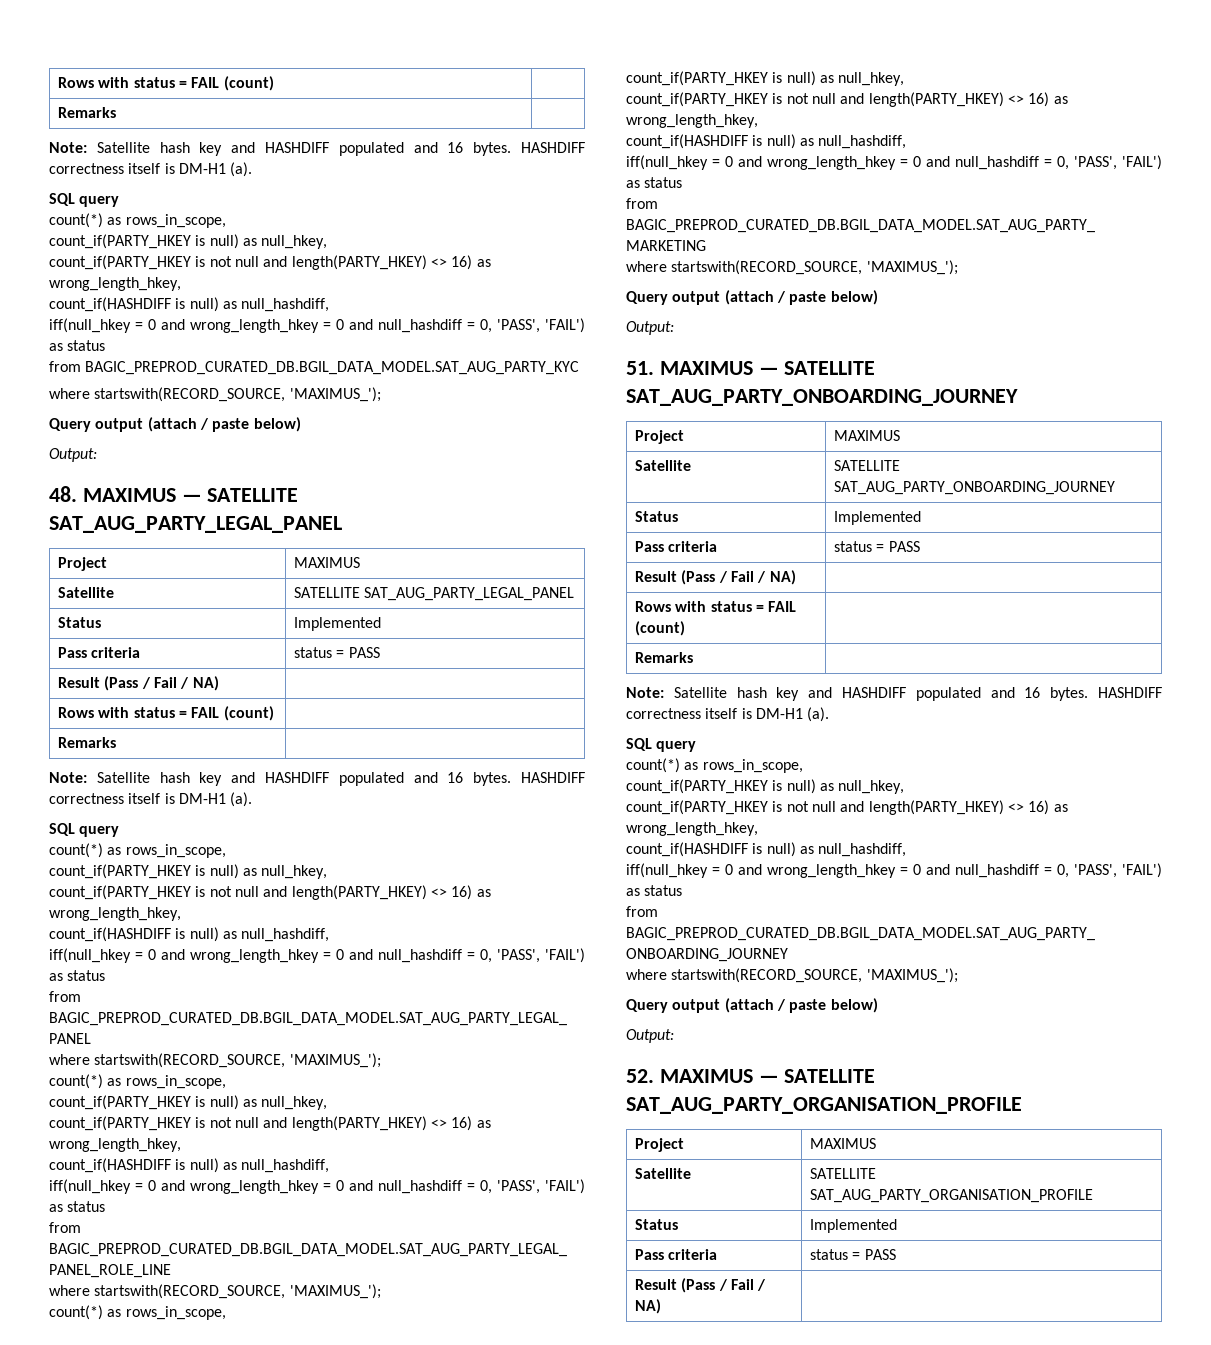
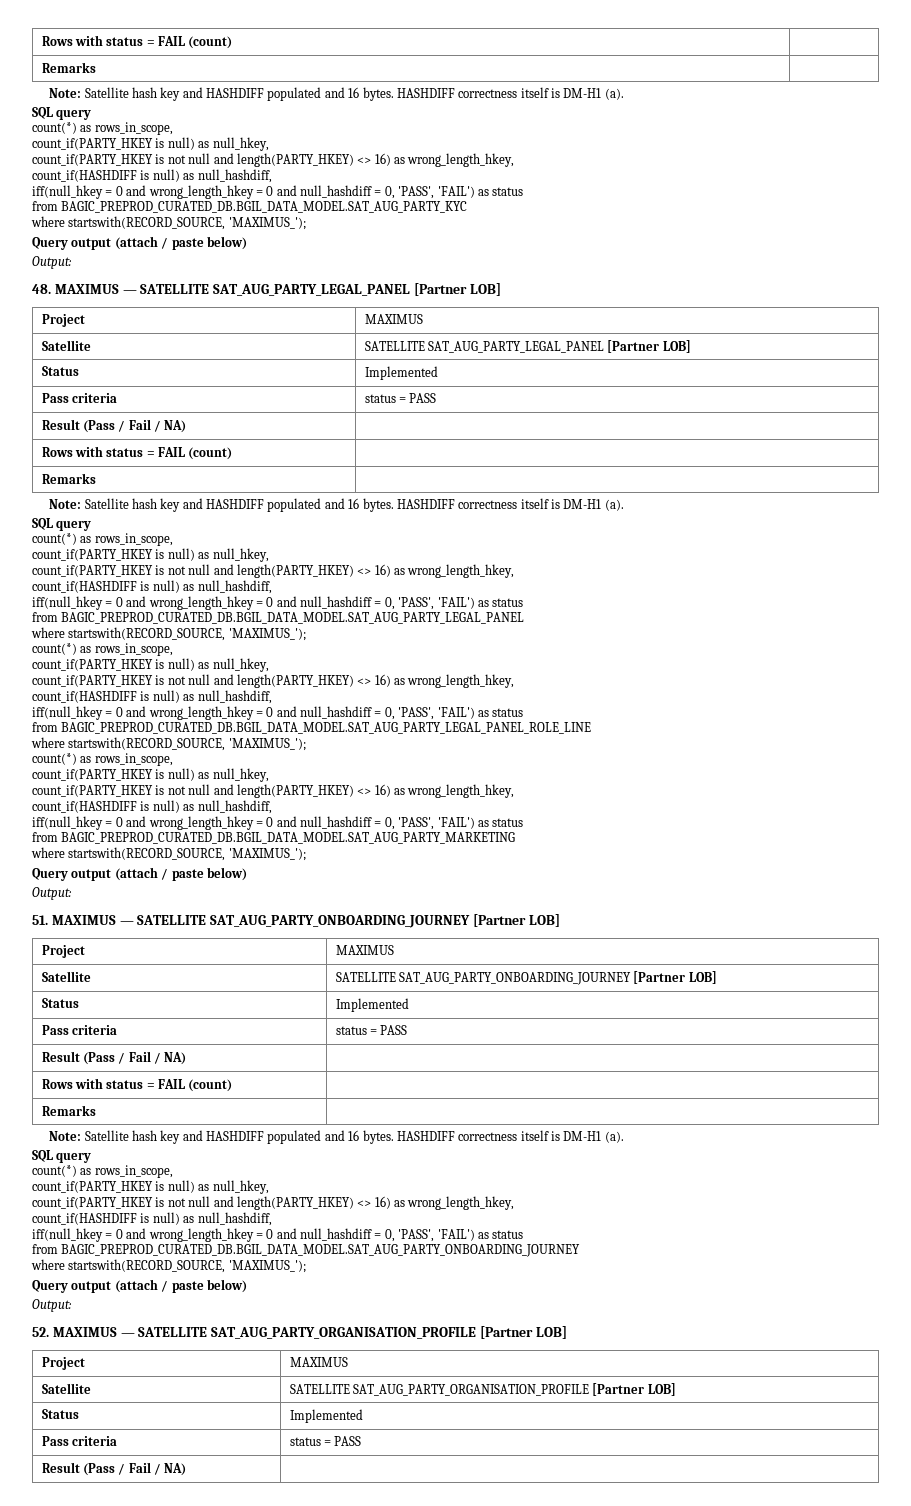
(342, 524) none -> [413,283,501,296] [Partner LOB]
(575, 594) none -> [607,340,691,353] [Partner LOB]
(1018, 397) none -> [472,914,560,927] [Partner LOB]
(1116, 488) none -> [633,971,717,984] [Partner LOB]
(1022, 1105) none -> [479,1326,567,1339] [Partner LOB]
(1094, 1196) none -> [592,1383,676,1396] [Partner LOB]

